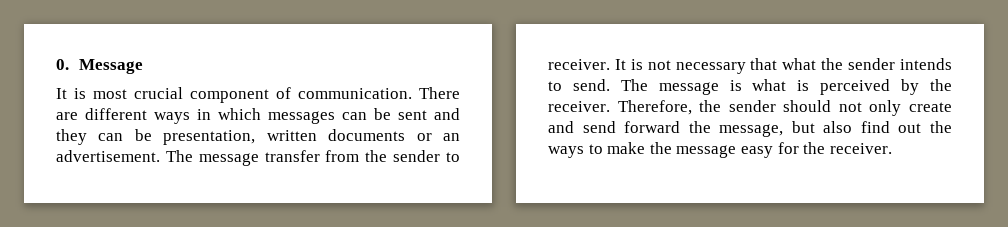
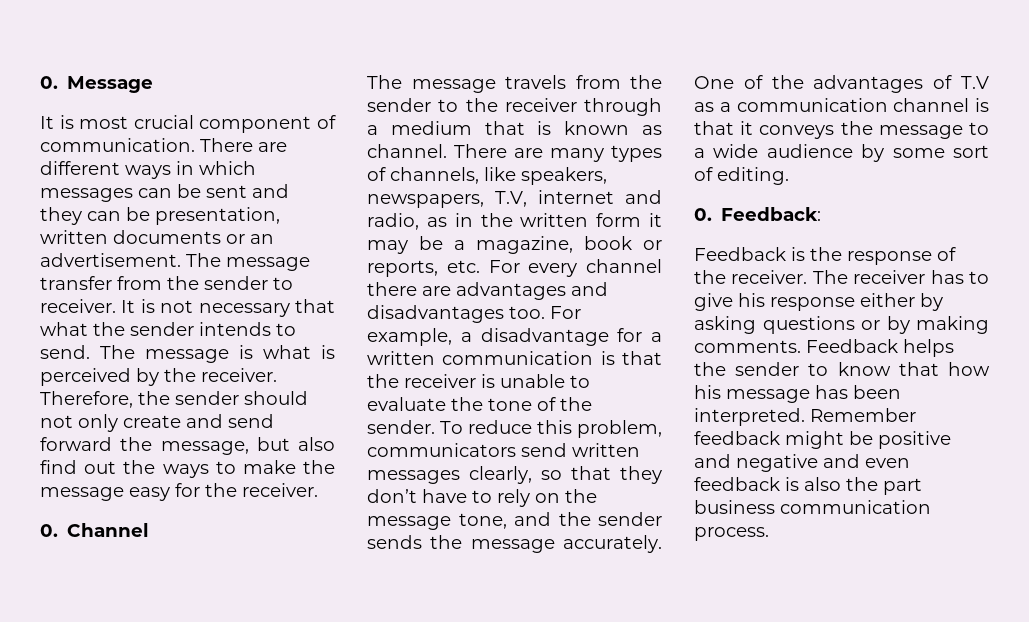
(892, 148) none -> [40,523,150,537] [367,75,662,93] [367,98,662,116] [367,121,662,135] [367,144,662,162] [367,167,607,185] [367,190,662,208] [367,213,662,230] [367,236,662,254] [367,259,662,277] [367,282,608,300] [367,305,581,323] [367,328,662,346] [367,351,662,365] [367,374,590,388] [367,397,592,411] [367,420,662,438] [367,443,640,457] [367,466,662,484] [367,489,597,507] [367,512,662,530] [367,535,662,553] [694,75,989,93] [694,98,989,112] [694,121,989,139] [694,144,989,162] [694,167,789,185] [694,207,822,221] [694,247,956,265] [694,270,989,284] [694,293,943,311] [694,316,989,334] [694,339,954,357] [694,362,990,376] [694,385,901,403] [694,408,916,426] [694,431,951,449] [694,454,910,472] [694,477,922,495] [694,500,931,514] [694,527,769,541] // 0. Channel // The message travels from the sender to the receiver through a medium that is known as channel. There are many types of channels, like speakers, newspapers, T.V, internet and radio, as in the written form it may be a magazine, book or reports, etc. For every channel there are advantages and disadvantages too. For example, a disadvantage for a written communication is that the receiver is unable to evaluate the tone of the sender. To reduce this problem, communicators send written messages clearly, so that they don’t have to rely on the message tone, and the sender sends the message accurately. One of the advantages of T.V as a communication channel is that it conveys the message to a wide audience by some sort of editing. // 0. Feedback: // Feedback is the response of the receiver. The receiver has to give his response either by asking questions or by making comments. Feedback helps the sender to know that how his message has been interpreted. Remember feedback might be positive and negative and even feedback is also the part business communication process.

